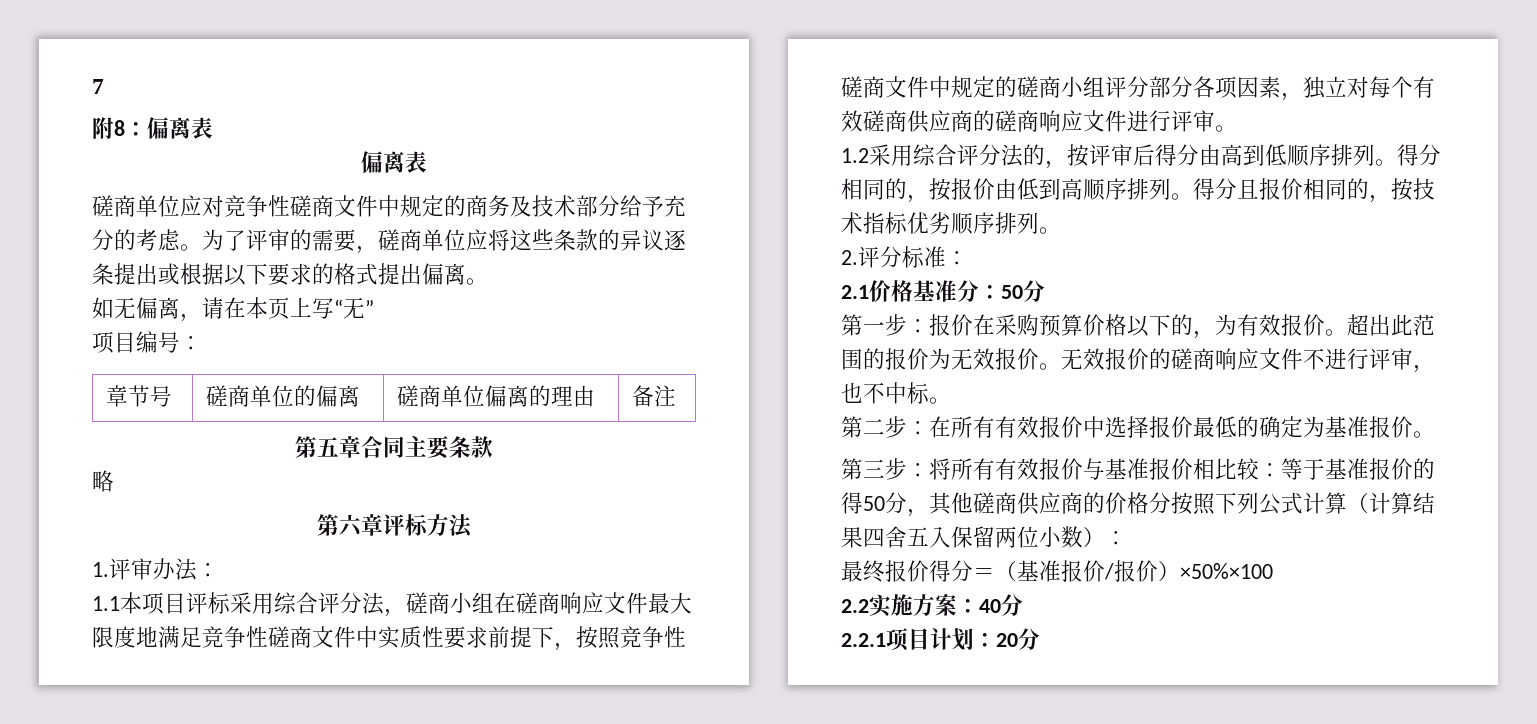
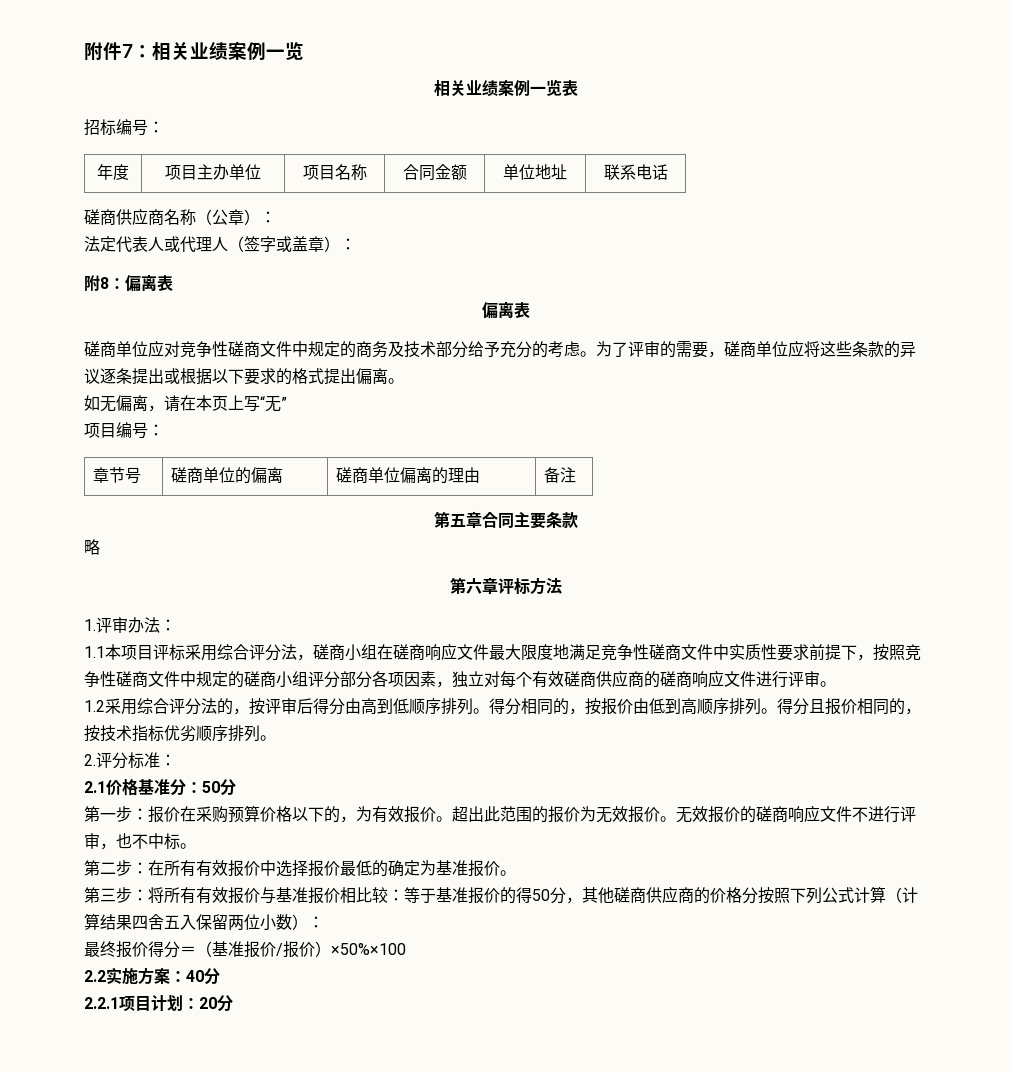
(92, 86) none -> [84,42,122,61] 附件
(104, 86) none -> [133,41,304,61] [434,79,578,97] [84,119,164,136] [97,164,129,180] [165,164,261,180] [302,164,367,180] [402,164,467,181] [503,164,567,180] [603,164,668,180] [84,208,276,225] [84,236,356,253] ：相关业绩案例一览 // 相关业绩案例一览表 // 招标编号： // 年度 | 项目主办单位 | 项目名称 | 合同金额 | 单位地址 | 联系电话 // 磋商供应商名称（公章）： // 法定代表人或代理人（签字或盖章）：

